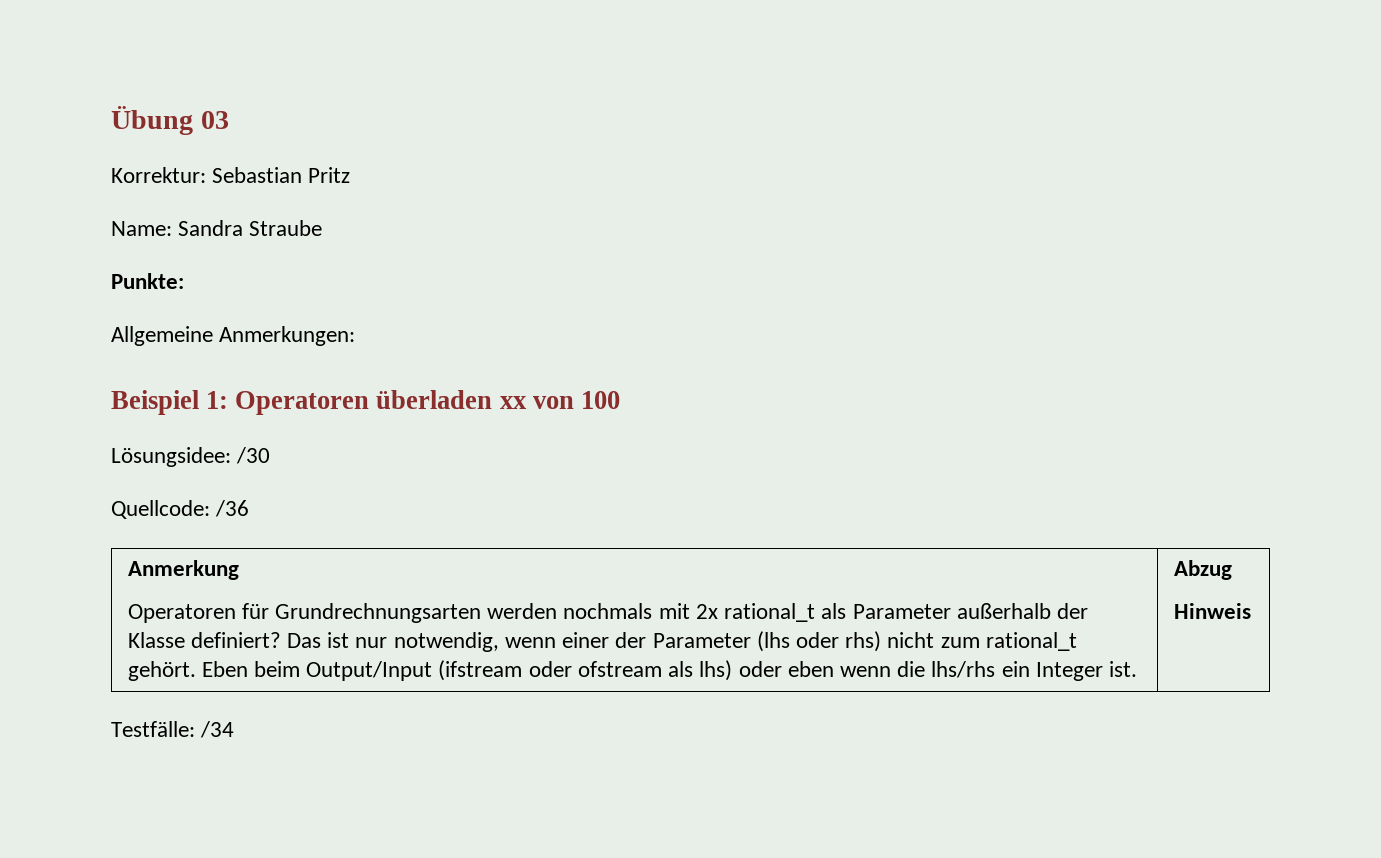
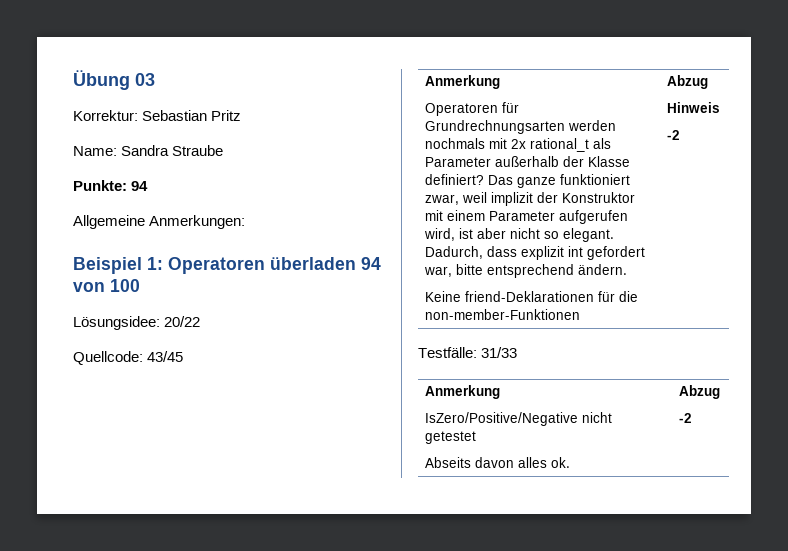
(184, 281) none -> [131,181,149,191] 94
[499,396,527,409] xx -> [361,257,381,270] 94
[236,447,271,464] /30 -> [164,316,201,327] 20/22
[215,500,250,517] /36 -> [147,351,184,362] 43/45
[327,631,1077,652] [127,660,1138,681] ist nur notwendig, wenn einer der Parameter (lhs oder rhs) nicht zum rational_t gehört. Eben beim Output/Input (ifstream oder ofstream als lhs) oder eben wenn die lhs/rhs ein Integer ist. -> [516,174,630,188] [424,192,635,206] [424,210,628,224] [423,228,614,242] [424,246,645,260] [423,264,627,278] [424,291,638,302] [424,309,580,320] ganze funktioniert zwar, weil implizit der Konstruktor mit einem Parameter aufgerufen wird, ist aber nicht so elegant. Dadurch, dass explizit int gefordert war, bitte entsprechend ändern. // Keine friend-Deklarationen für die non-member-Funktionen
(1251, 611) none -> [666,130,680,140] // -2
[200,721,235,738] /34 -> [481,347,518,358] [424,385,500,399] [424,412,612,426] [424,431,476,444] [424,457,570,468] [678,385,720,399] [678,413,692,423] 31/33 // Anmerkung // IsZero/Positive/Negative nicht getestet // Abseits davon alles ok. | Abzug // -2

